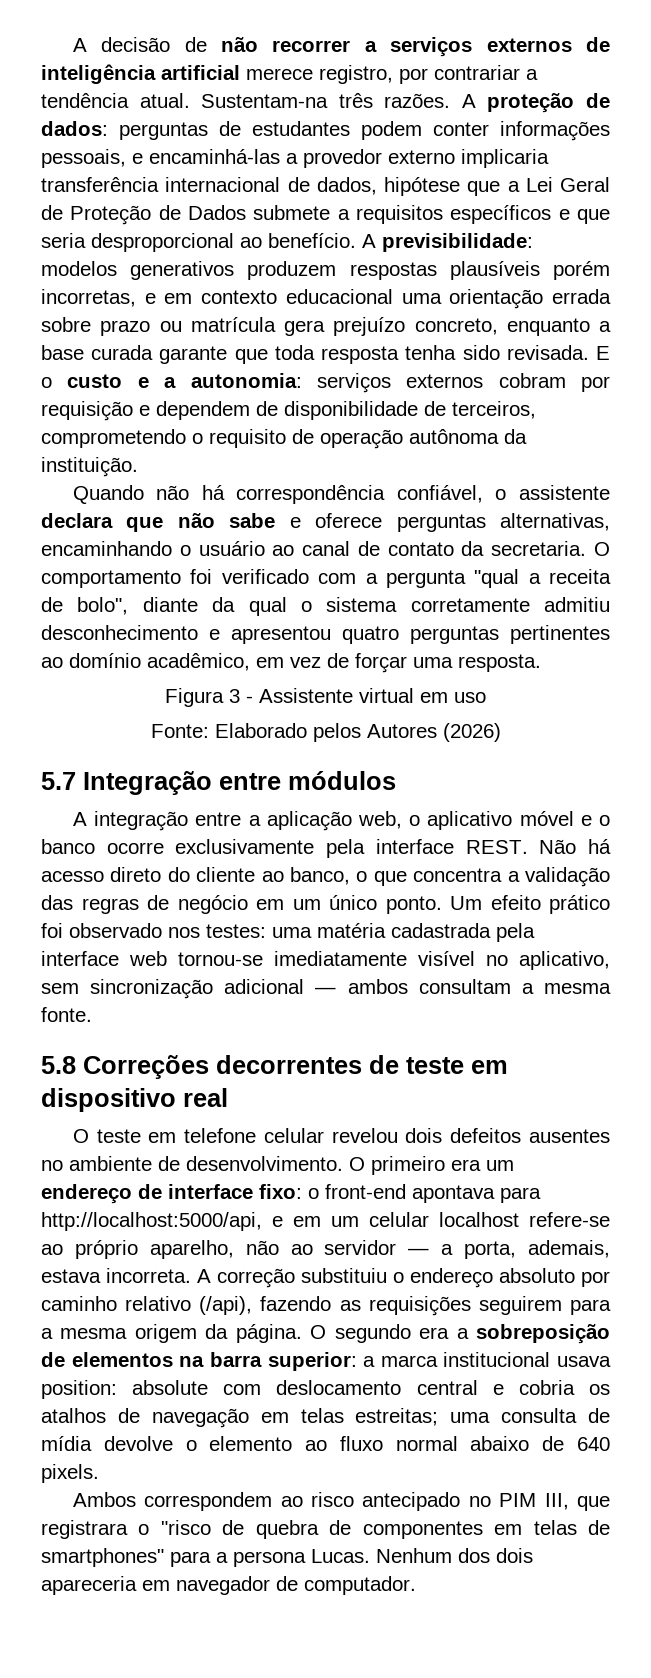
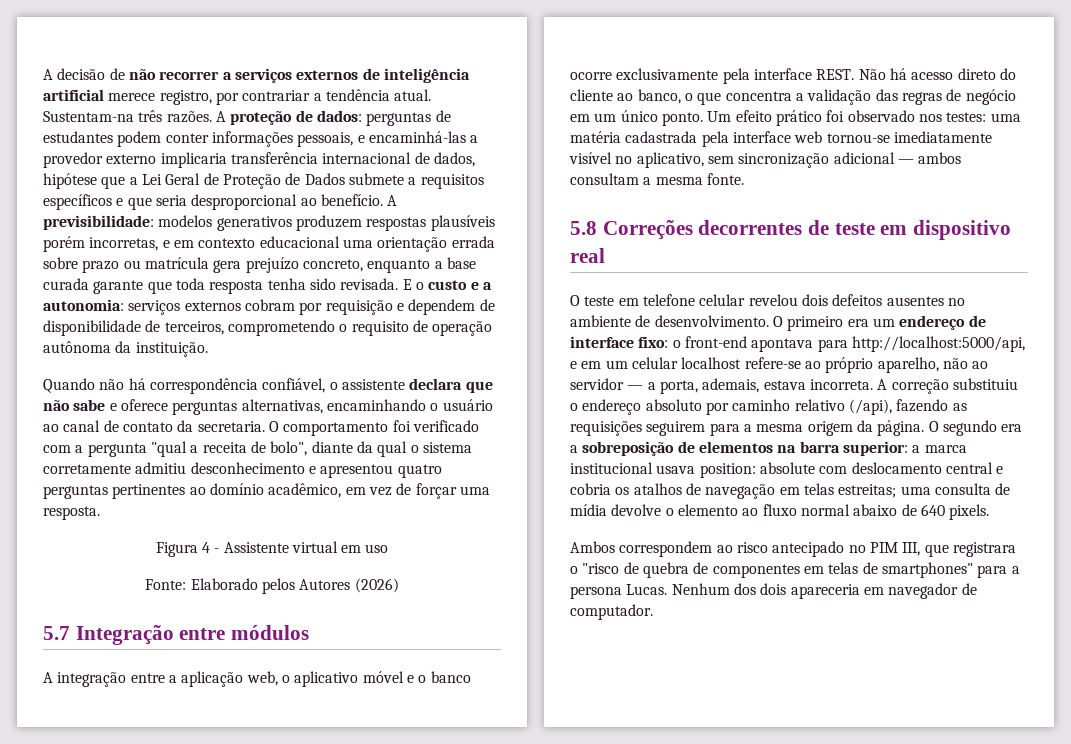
[229,689,240,703] 3 -> [201,542,210,553] 4

